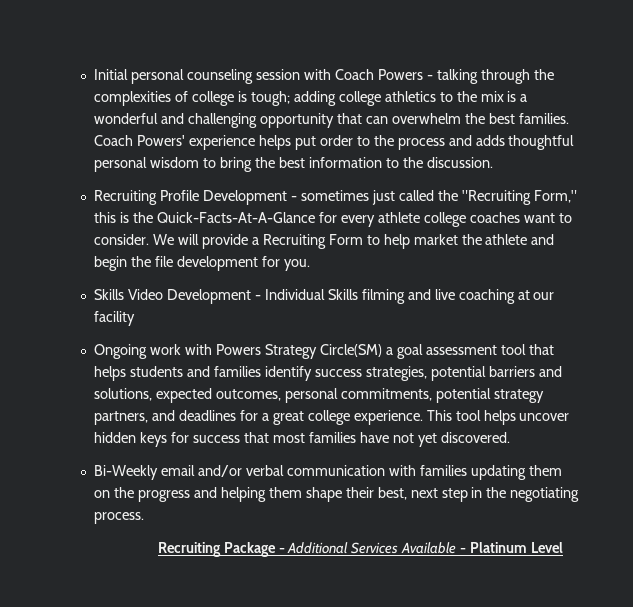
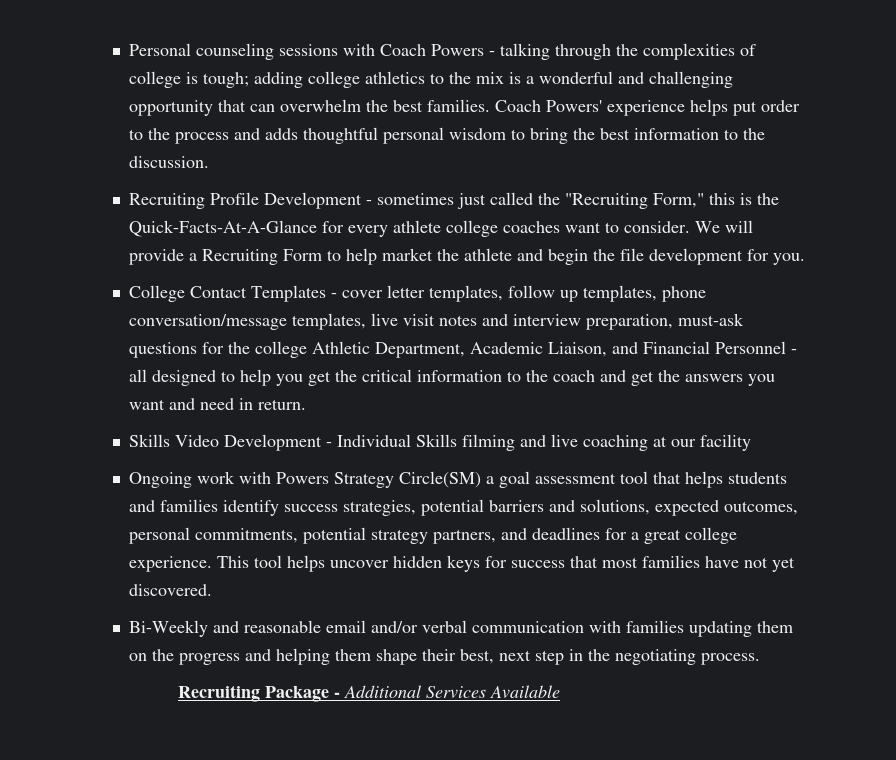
[94,69,301,84] Initial personal counseling session -> [128,43,338,60] Personal counseling sessions
(310, 265) none -> [128,285,706,302] [128,313,744,330] [128,341,797,358] [128,369,775,386] [128,398,306,410] // College Contact Templates - cover letter templates, follow up templates, phone conversation/message templates, live visit notes and interview preparation, must-ask questions for the college Athletic Department, Academic Liaison, and Financial Personnel - all designed to help you get the critical information to the coach and get the answers you want and need in return.
(159, 472) none -> [212,620,321,633] and reasonable
[460,542,563,553] - Platinum Level -> (561, 691) none

